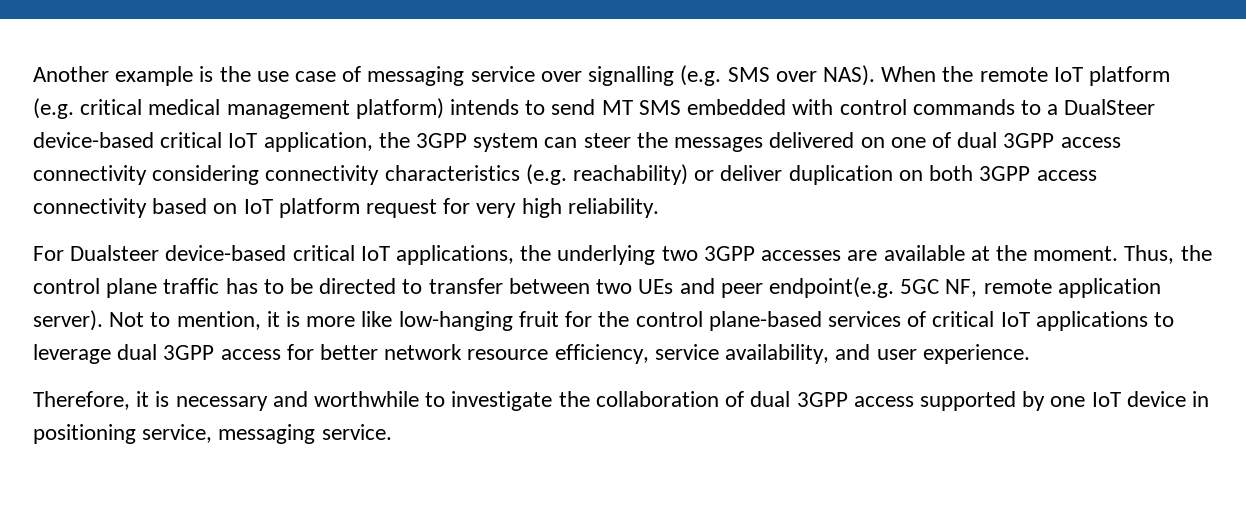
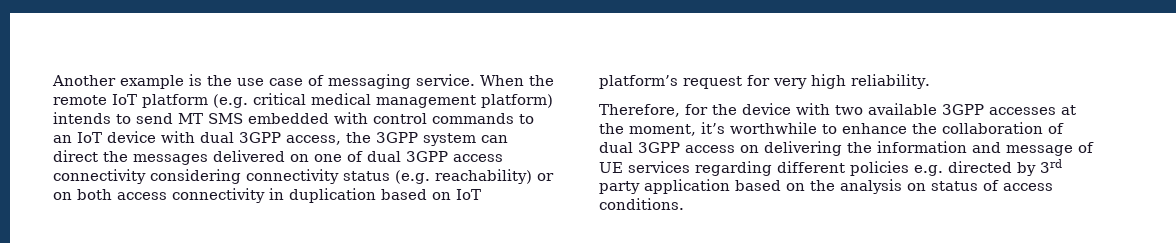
[470,65,875,86] service over signalling (e.g. SMS over NAS). -> [416,74,475,86] service.
[1047,99,1156,115] [33,132,373,152] a DualSteer device-based critical IoT application, -> [53,131,341,145] an IoT device with dual 3GPP access,
[583,133,631,148] steer -> [53,150,98,162] direct
[384,165,520,181] characteristics -> [343,171,390,181] status
[720,165,893,185] deliver duplication -> (554, 177) none
[979,166,1097,181] [33,198,147,218] 3GPP access connectivity -> [117,188,376,203] access connectivity in duplication
[278,198,360,218] platform -> [599,75,678,89] platform’s
[33,245,1212,265] [33,277,1161,298] [33,310,1174,331] [33,344,1030,364] [33,391,308,411] For Dualsteer device-based critical IoT applications, the underlying two 3GPP accesses are available at the moment. Thus, the control plane traffic has to be directed to transfer between two UEs and peer endpoint(e.g. 5GC NF, remote application server). Not to mention, it is more like low-hanging fruit for the control plane-based services of critical IoT applications to leverage dual 3GPP access for better network resource efficiency, service availability, and user experience. // Therefore, it is necessary and -> [599,103,1076,117] [599,122,725,136] Therefore, for the device with two available 3GPP accesses at the moment, it’s
[451,391,553,411] investigate -> [842,123,907,134] enhance
[919,391,1209,411] [33,424,392,444] supported by one IoT device in positioning service, messaging service. -> [740,141,1094,156] [599,159,1062,176] [599,179,1053,194] [599,198,684,210] on delivering the information and message of UE services regarding different policies e.g. directed by 3rd party application based on the analysis on status of access conditions.

